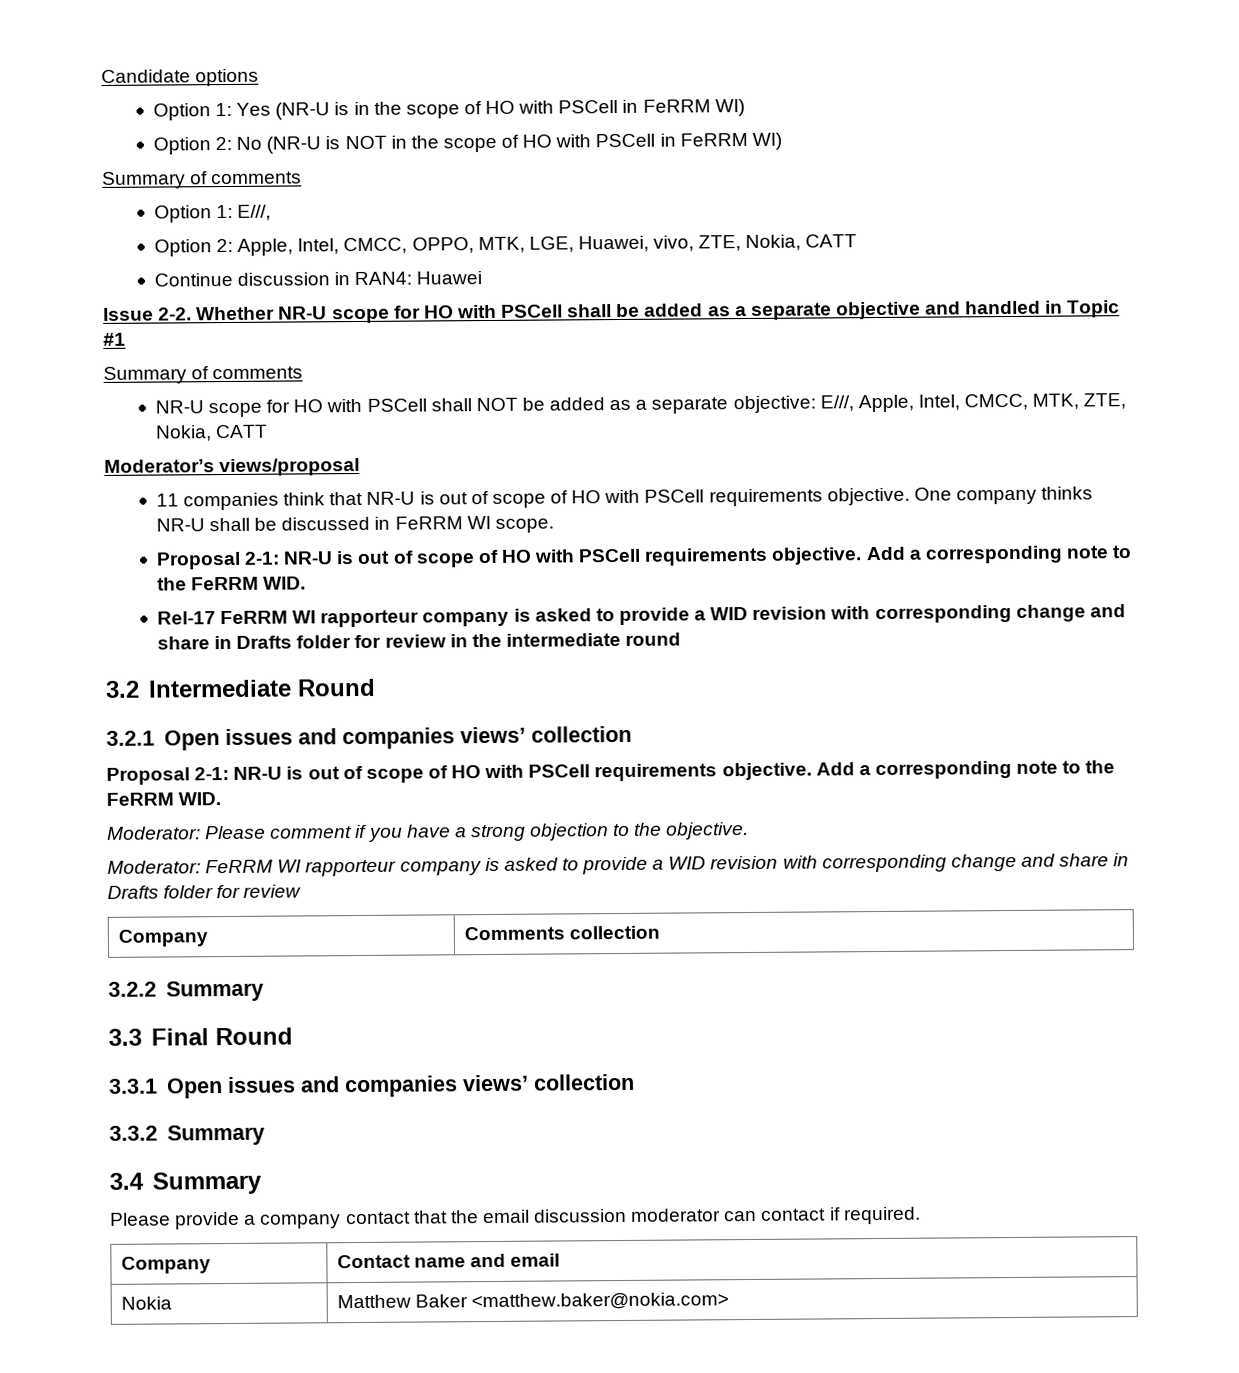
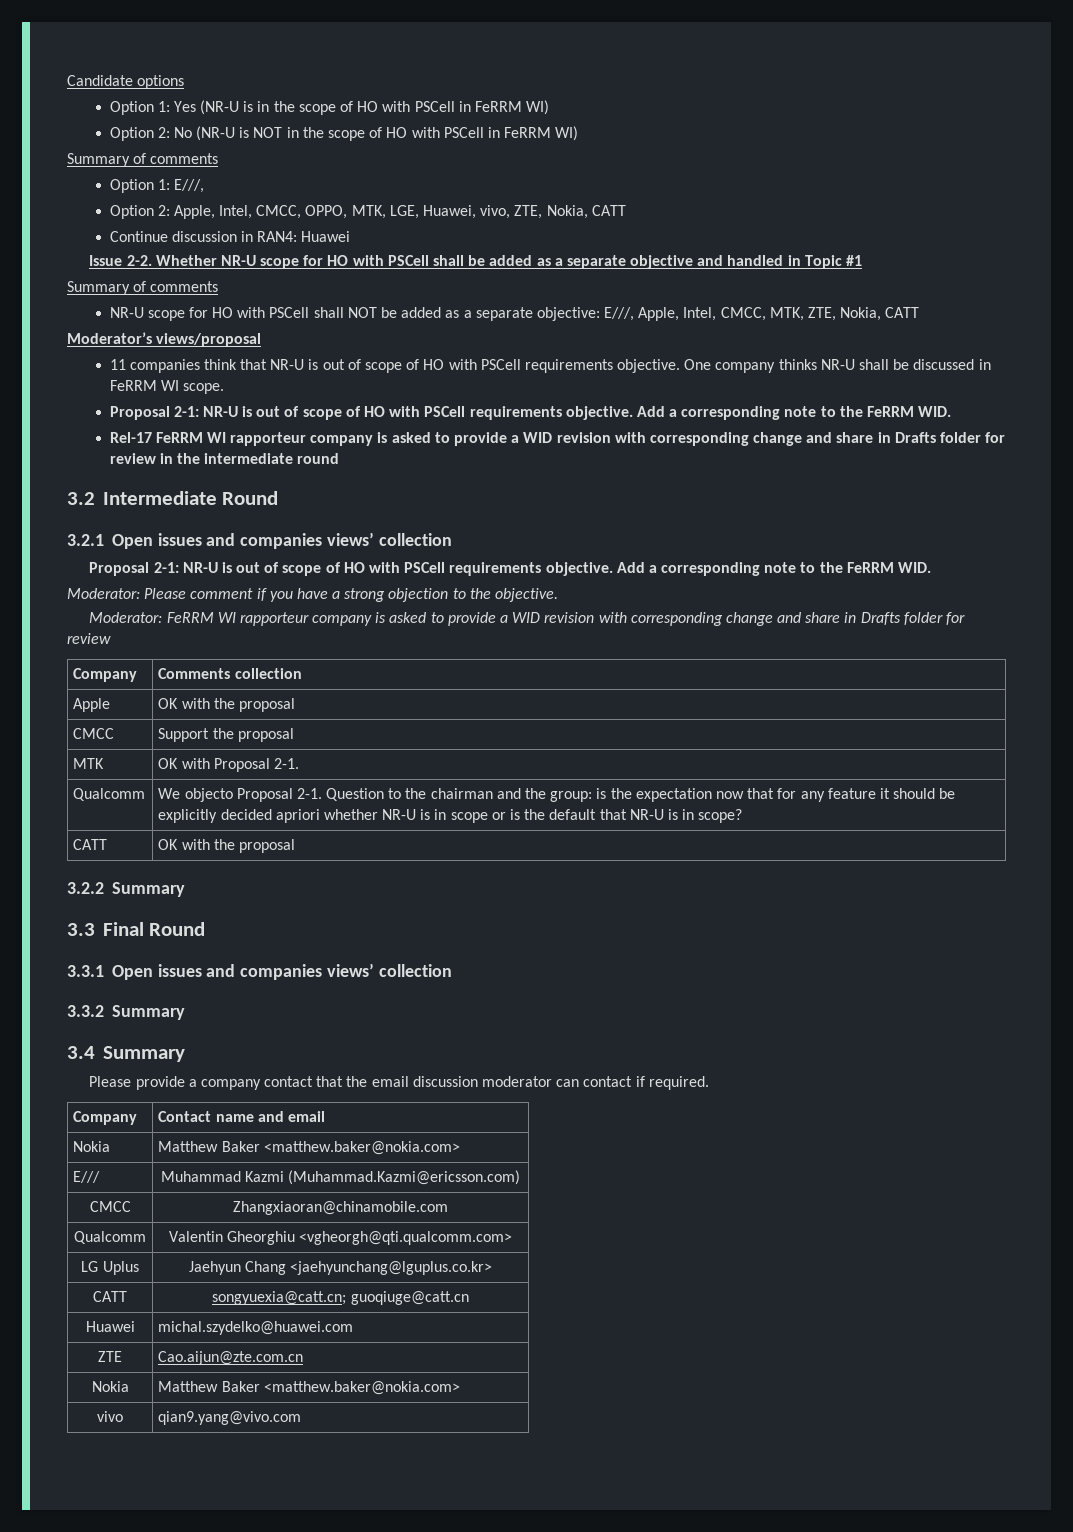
(660, 932) none -> [73,698,111,712] [158,698,295,712] [73,728,115,739] [158,728,294,742] [73,758,105,769] [158,758,299,772] [73,788,146,801] [158,788,956,802] [158,809,743,823] [73,839,108,850] [158,839,295,853] // Apple | OK with the proposal // CMCC | Support the proposal // MTK | OK with Proposal 2-1. // Qualcomm | We objecto Proposal 2-1. Question to the chairman and the group: is the expectation now that for any feature it should be explicitly decided apriori whether NR-U is in scope or is the default that NR-U is in scope? // CATT | OK with the proposal
(730, 1301) none -> [73,1171,101,1183] [160,1170,521,1185] [89,1201,131,1212] [233,1201,448,1215] [74,1231,146,1244] [168,1231,513,1245] [81,1261,139,1275] [188,1261,493,1275] [93,1291,127,1302] [212,1291,469,1305] [85,1321,135,1332] [158,1321,354,1335] [98,1351,122,1362] [158,1351,304,1365] [91,1381,129,1392] [158,1381,460,1395] [97,1411,123,1422] [158,1411,302,1425] // E/// | Muhammad Kazmi (Muhammad.Kazmi@ericsson.com) // CMCC | Zhangxiaoran@chinamobile.com // Qualcomm | Valentin Gheorghiu <vgheorgh@qti.qualcomm.com> // LG Uplus | Jaehyun Chang <jaehyunchang@lguplus.co.kr> // CATT | songyuexia@catt.cn; guoqiuge@catt.cn // Huawei | michal.szydelko@huawei.com // ZTE | Cao.aijun@zte.com.cn // Nokia | Matthew Baker <matthew.baker@nokia.com> // vivo | qian9.yang@vivo.com

